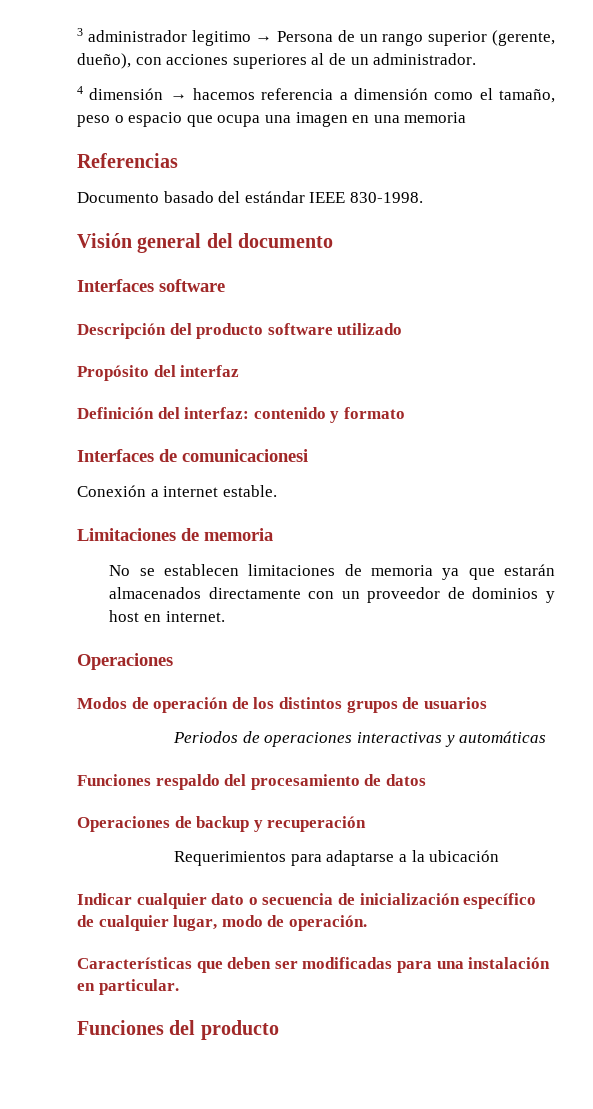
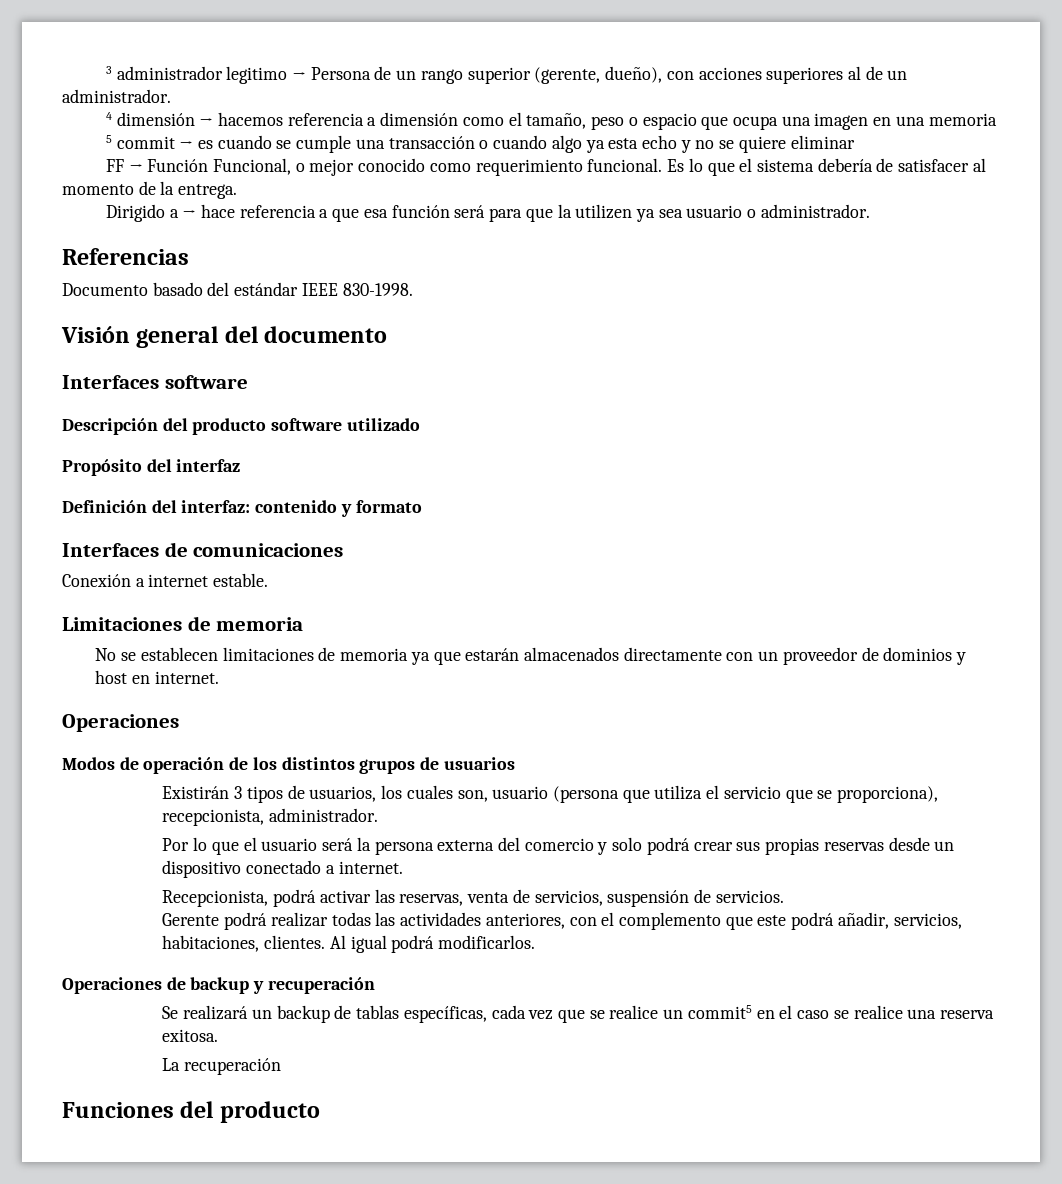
(467, 117) none -> [105,135,855,153] [105,158,986,176] [62,181,238,199] [105,204,870,222] // 5 commit → es cuando se cumple una transacción o cuando algo ya esta echo y no se quiere eliminar // FF → Función Funcional, o mejor conocido como requerimiento funcional. Es lo que el sistema debería de satisfacer al momento de la entrega. // Dirigido a → hace referencia a que esa función será para que la utilizen ya sea usuario o administrador.
[182,449,308,462] comunicacionesi -> [193,543,344,557] comunicaciones
[173,731,547,747] [77,774,426,790] Periodos de operaciones interactivas y automáticas // Funciones respaldo del procesamiento de datos -> [162,785,939,803] [162,808,379,826] [162,837,955,855] [162,860,403,878] [162,889,784,907] [162,912,962,930] [162,935,536,953] Existirán 3 tipos de usuarios, los cuales son, usuario (persona que utiliza el servicio que se proporciona), recepcionista, administrador. // Por lo que el usuario será la persona externa del comercio y solo podrá crear sus propias reservas desde un dispositivo conectado a internet. // Recepcionista, podrá activar las reservas, venta de servicios, suspensión de servicios. // Gerente podrá realizar todas las actividades anteriores, con el complemento que este podrá añadir, servicios, habitaciones, clientes. Al igual podrá modificarlos.
[174,850,500,866] [77,893,537,909] [77,915,367,931] [77,957,551,973] [77,979,179,995] Requerimientos para adaptarse a la ubicación // Indicar cualquier dato o secuencia de inicialización específico de cualquier lugar, modo de operación. // Características que deben ser modificadas para una instalación en particular. -> [162,1005,994,1023] [162,1029,219,1042] [162,1058,282,1075] Se realizará un backup de tablas específicas, cada vez que se realice un commit5 en el caso se realice una reserva exitosa. // La recuperación

